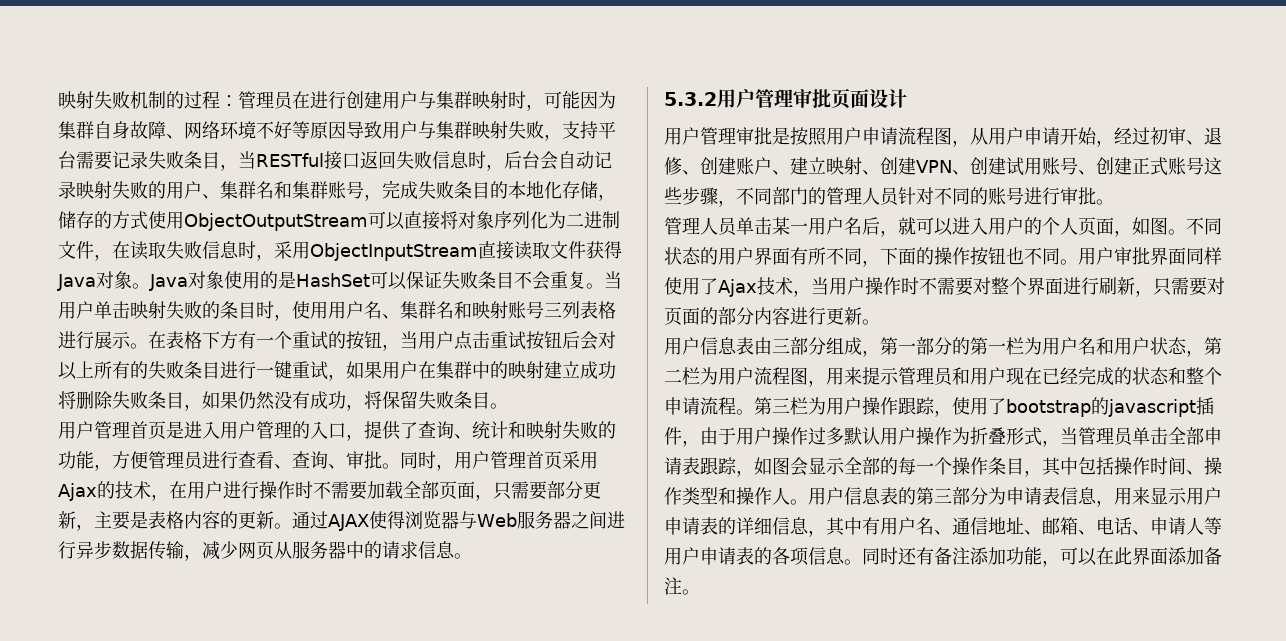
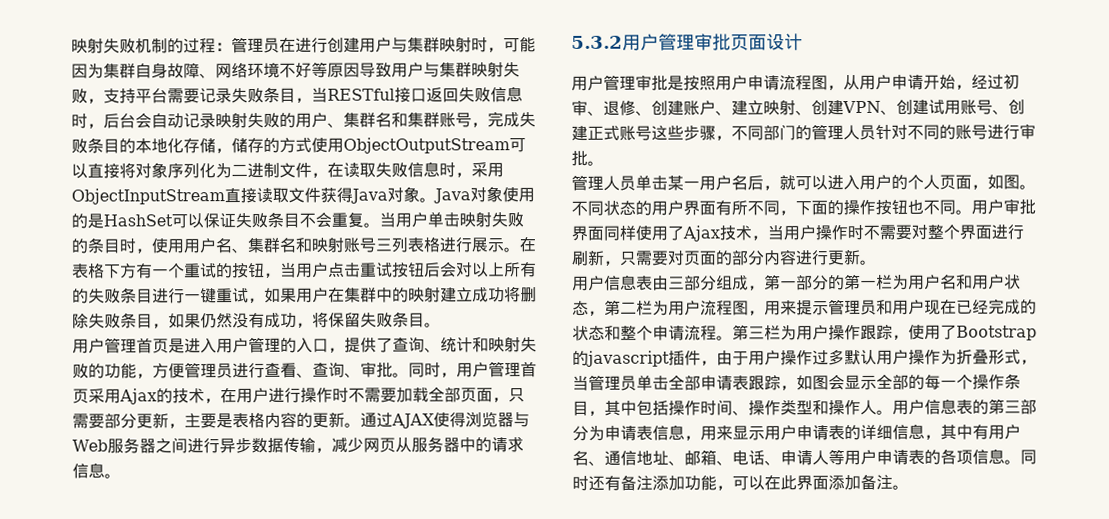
[1006,399,1091,417] bootstrap -> [956,325,1037,341] Bootstrap

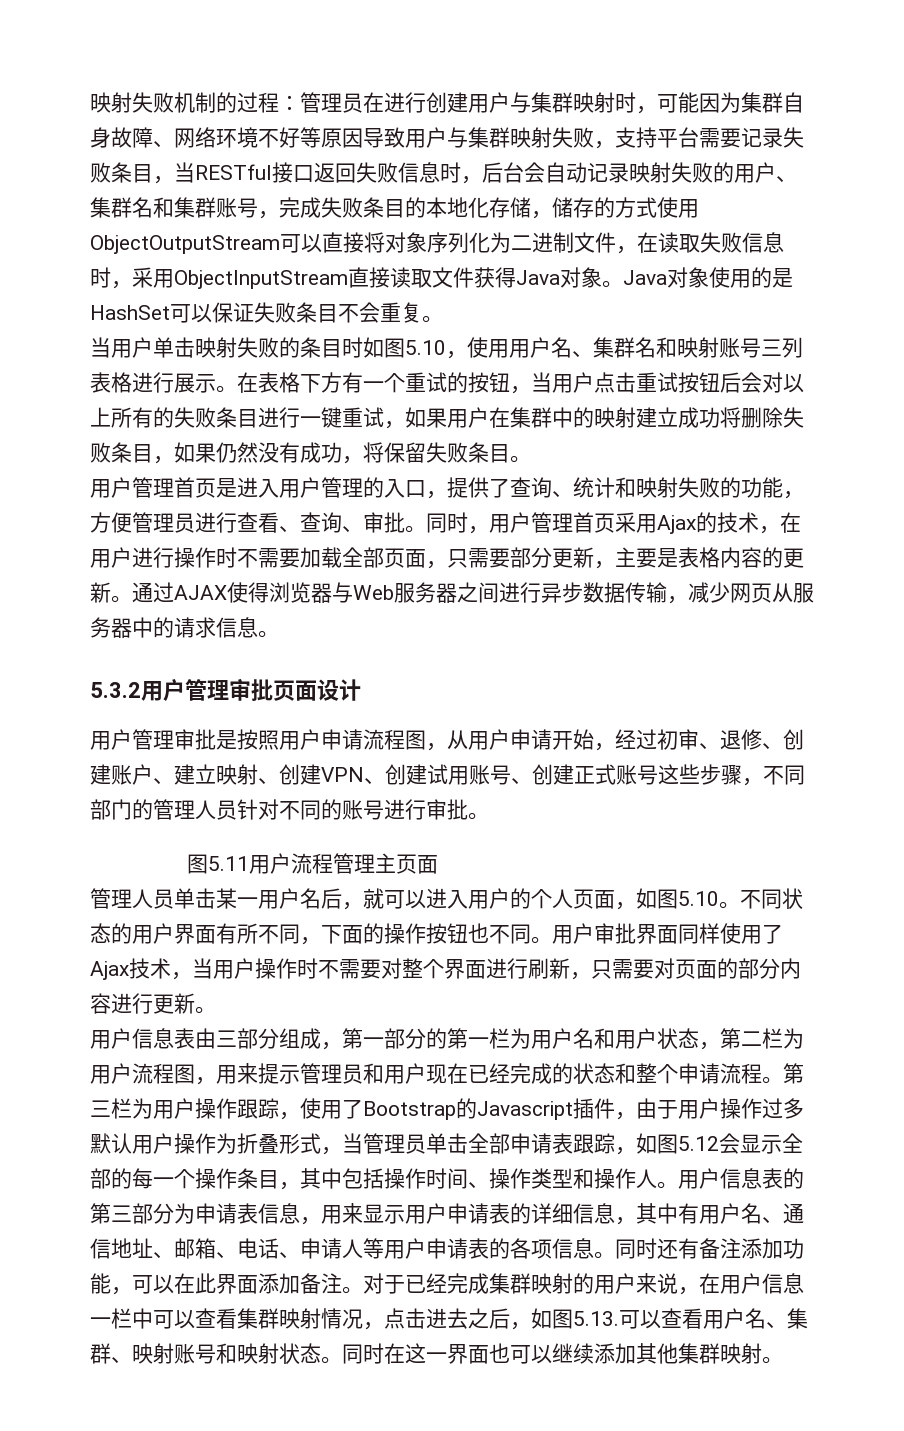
(380, 225) none -> (443, 319) //
(136, 246) none -> [363,337,446,358] 如图5.10
(604, 163) none -> [187,853,439,874] // 图5.11用户流程管理主页面
(1020, 182) none -> [678,891,719,906] 5.10
[586,350,670,367] javascript -> [477,1101,573,1120] Javascript
(829, 383) none -> [678,1136,719,1151] 5.12
(909, 487) none -> [363,1273,804,1295] [90,1308,808,1330] [90,1343,783,1364] 对于已经完成集群映射的用户来说，在用户信息一栏中可以查看集群映射情况，点击进去之后，如图5.13.可以查看用户名、集群、映射账号和映射状态。同时在这一界面也可以继续添加其他集群映射。

